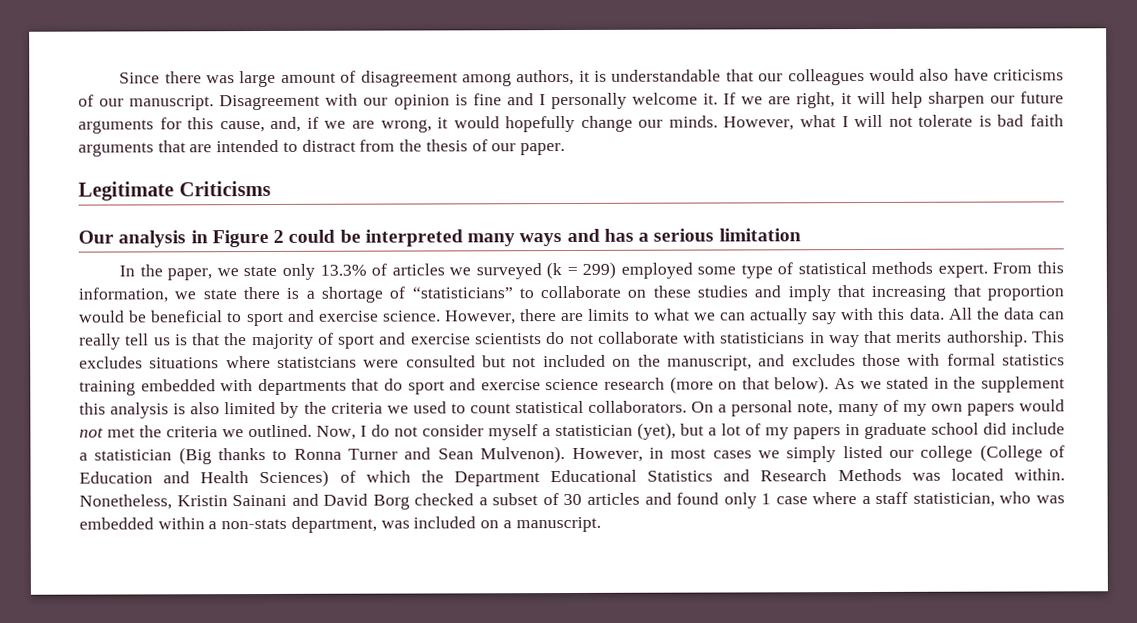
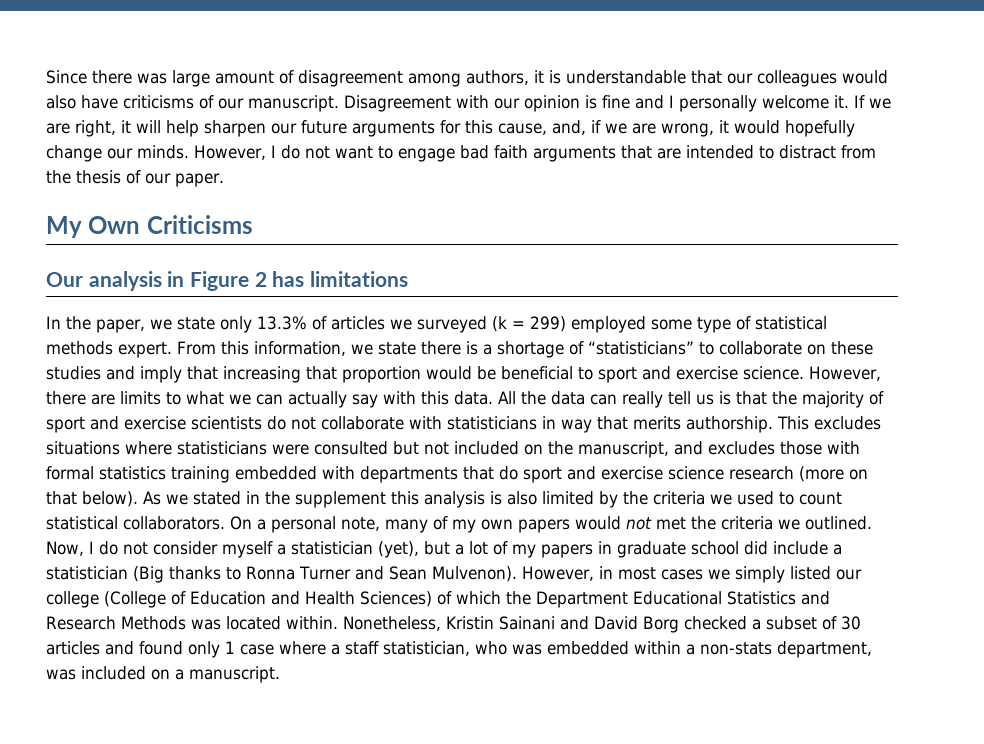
[800,114,992,128] what I will not tolerate is -> [271,145,455,162] I do not want to engage
[78,181,174,201] Legitimate -> [46,216,141,238] My Own
[288,228,801,247] could be interpreted many ways and has a serious limitation -> [272,271,409,287] has limitations
[277,356,358,368] statistcians -> [177,441,267,455] statisticians

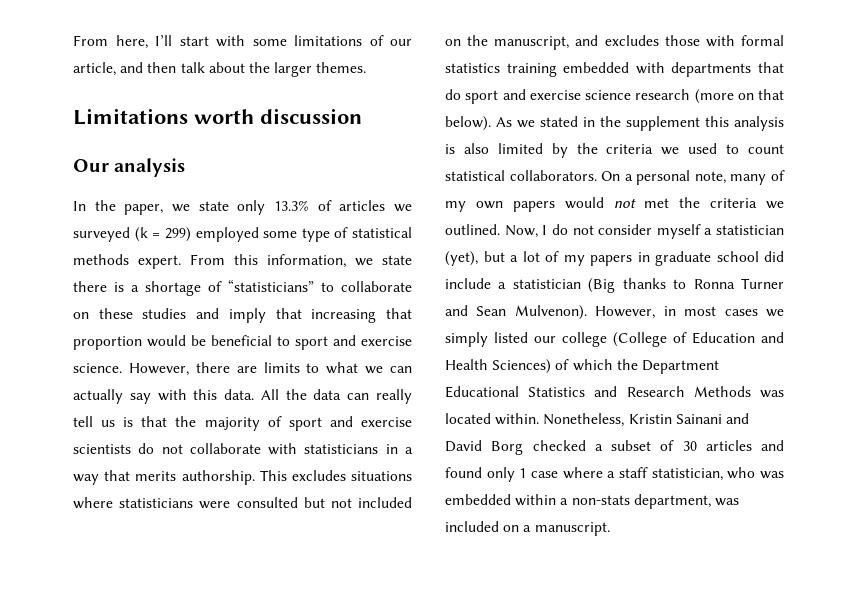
[46,70,888,87] [46,95,891,112] [46,120,855,137] [46,145,876,162] [46,170,224,187] [46,215,253,238] [46,271,409,291] Since there was large amount of disagreement among authors, it is understandable that our colleagues would also have criticisms of our manuscript. Disagreement with our opinion is fine and I personally welcome it. If we are right, it will help sharpen our future arguments for this cause, and, if we are wrong, it would hopefully change our minds. However, I do not want to engage bad faith arguments that are intended to distract from the thesis of our paper. // My Own Criticisms // Our analysis in Figure 2 has limitations -> [73,35,412,49] [73,62,367,77] [73,108,362,125] [73,158,186,177] From here, I’ll start with some limitations of our article, and then talk about the larger themes. // Limitations worth discussion // Our analysis
(556, 422) none -> [404,447,413,454] a

